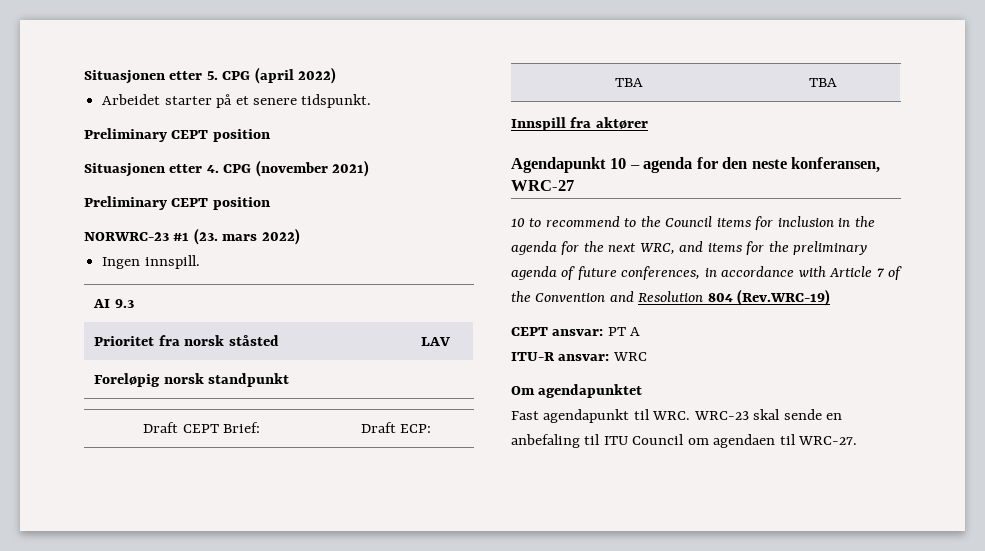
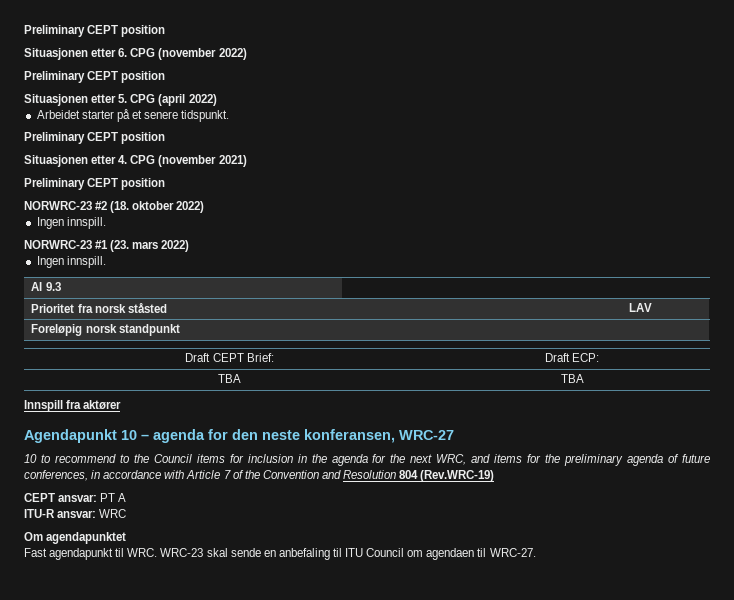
(84, 77) none -> [24,25,166,37] [24,48,247,60] [24,71,166,83] Preliminary CEPT position // Situasjonen etter 6. CPG (november 2022) // Preliminary CEPT position //
(270, 203) none -> [24,201,205,213] [36,217,106,229] // NORWRC-23 #2 (18. oktober 2022) // Ingen innspill.

